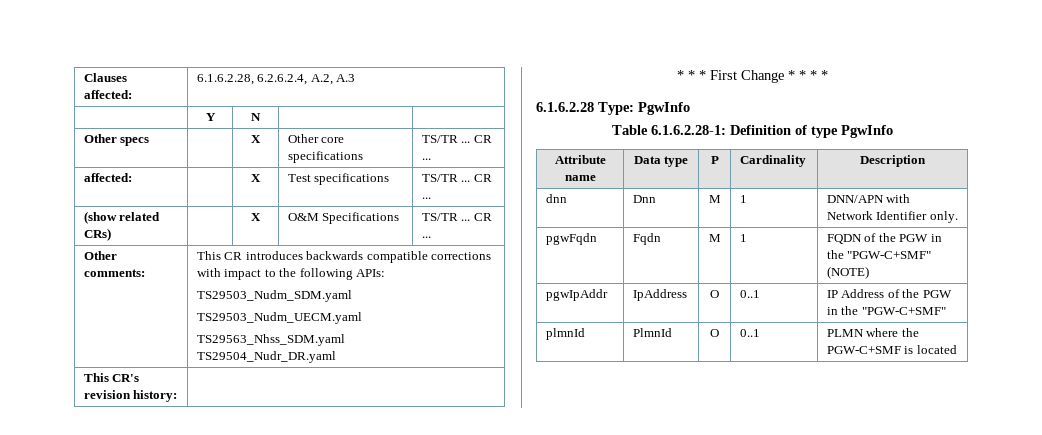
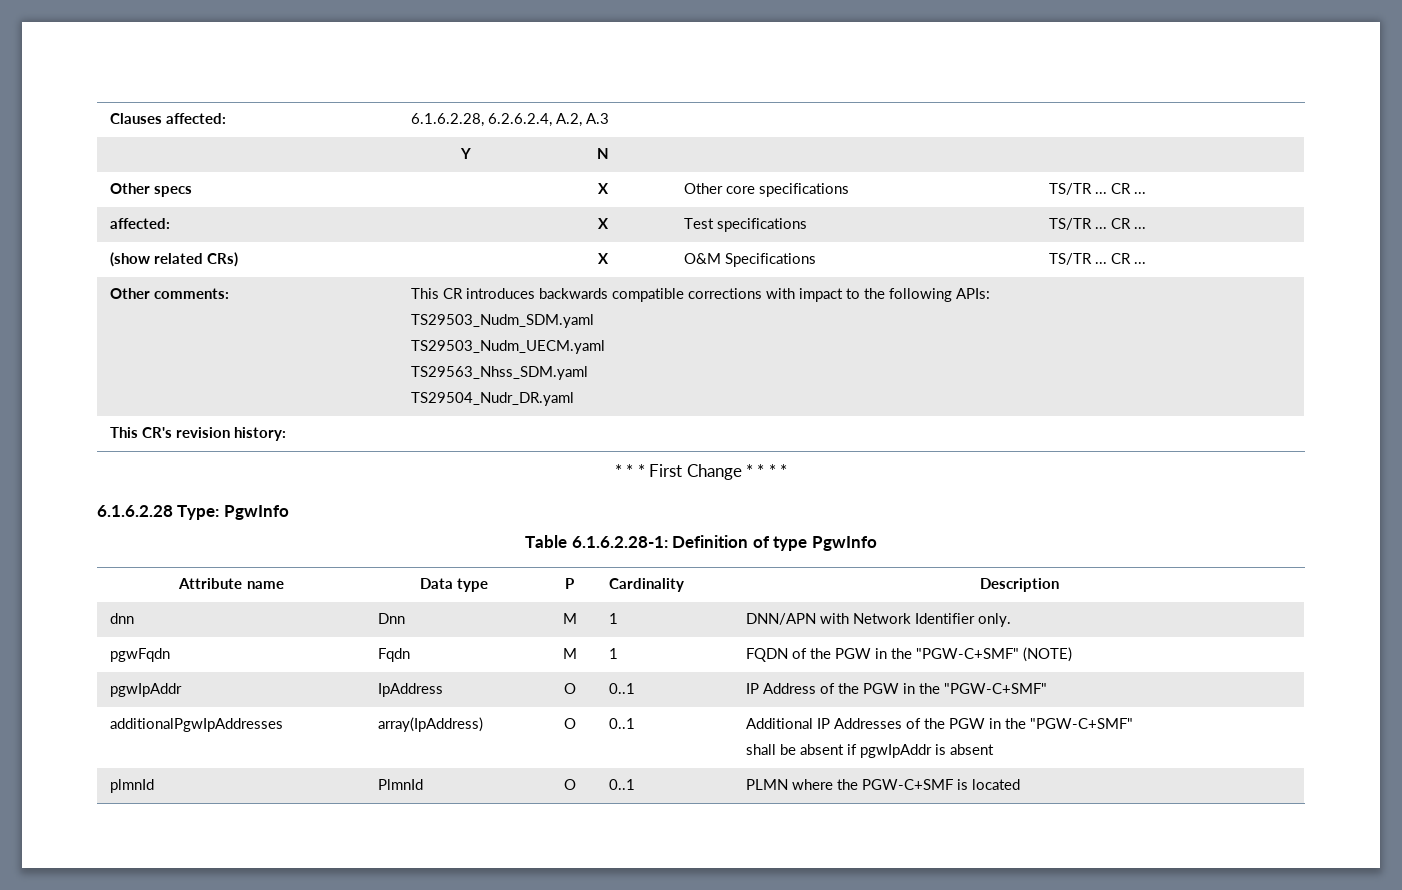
(946, 311) none -> [109,718,283,732] [377,717,483,732] [563,718,576,729] [608,718,635,729] [745,718,1134,729] [745,744,994,758] // additionalPgwIpAddresses | array(IpAddress) | O | 0..1 | Additional IP Addresses of the PGW in the "PGW-C+SMF" // shall be absent if pgwIpAddr is absent

